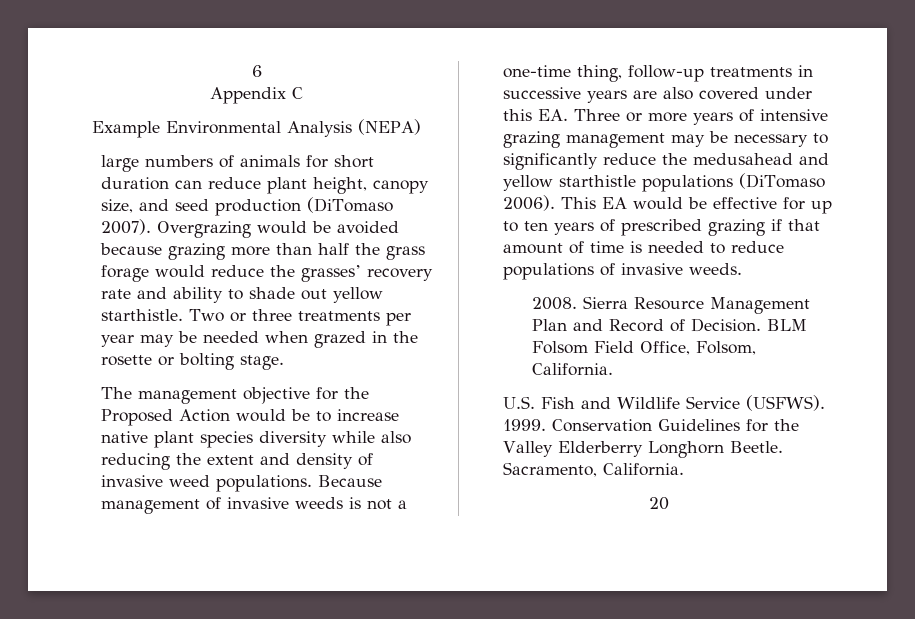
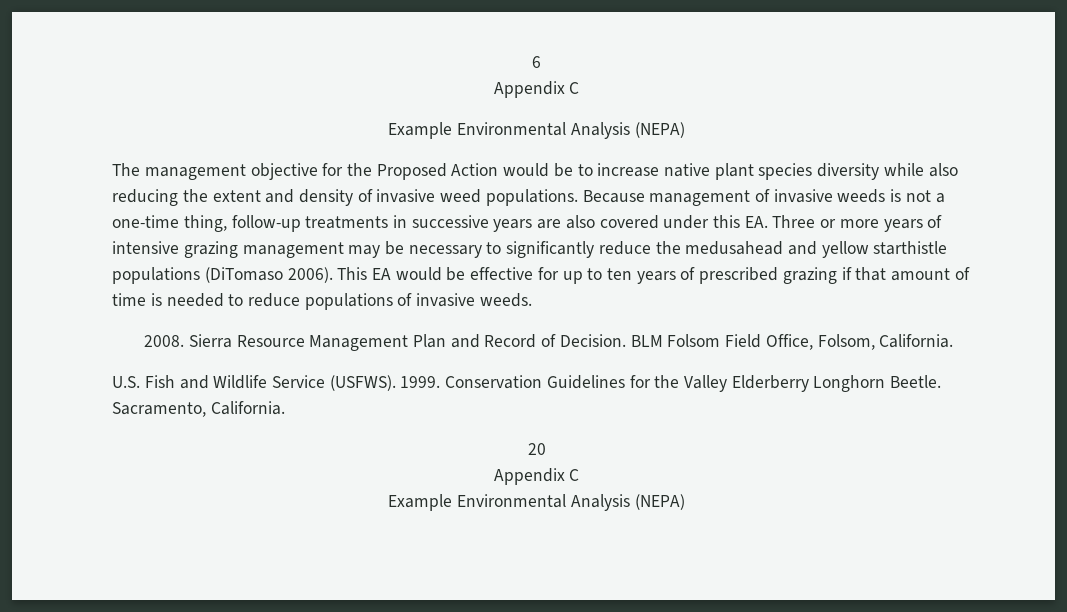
[101,155,375,172] [101,177,430,194] [101,197,394,216] [101,219,400,238] [100,243,426,260] [101,265,434,282] [101,287,384,303] [101,309,412,326] [101,331,419,348] [101,353,285,370] // large numbers of animals for short duration can reduce plant height, canopy size, and seed production (DiTomaso 2007). Overgrazing would be avoided because grazing more than half the grass forage would reduce the grasses’ recovery rate and ability to shade out yellow starthistle. Two or three treatments per year may be needed when grazed in the rosette or bolting stage. -> (685, 130) none
(669, 503) none -> [493,468,580,485] [388,494,685,511] // Appendix C // Example Environmental Analysis (NEPA)

